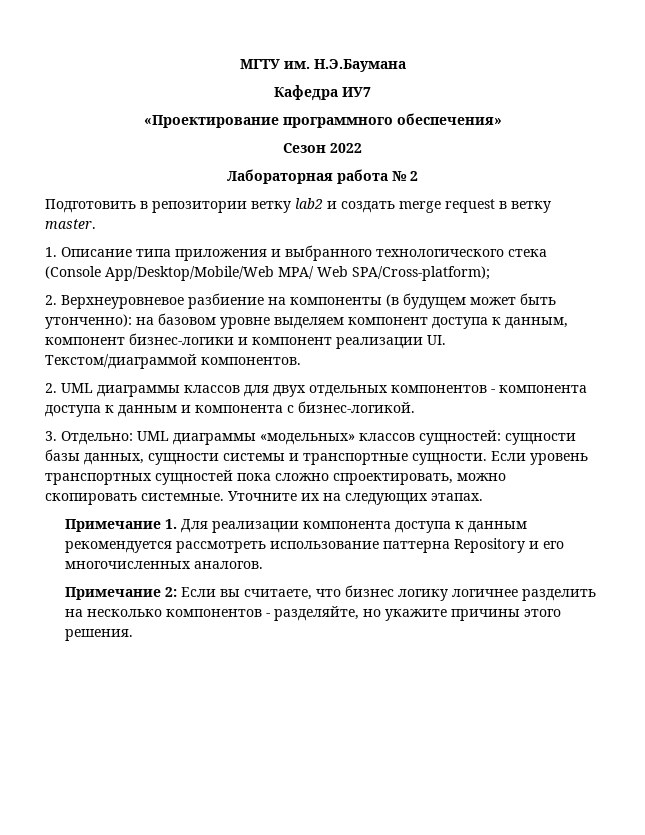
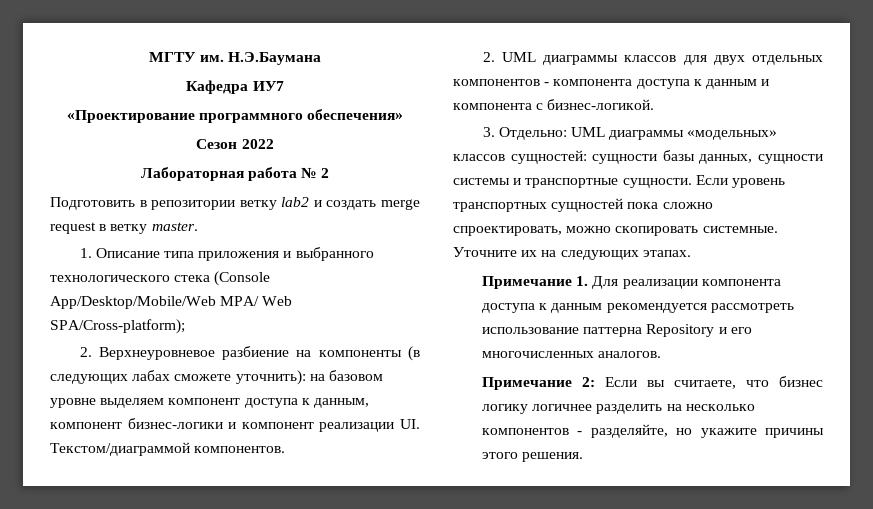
[403,293,556,309] [45,314,132,329] будущем может быть утонченно): -> [50,370,306,385] следующих лабах сможете уточнить):

